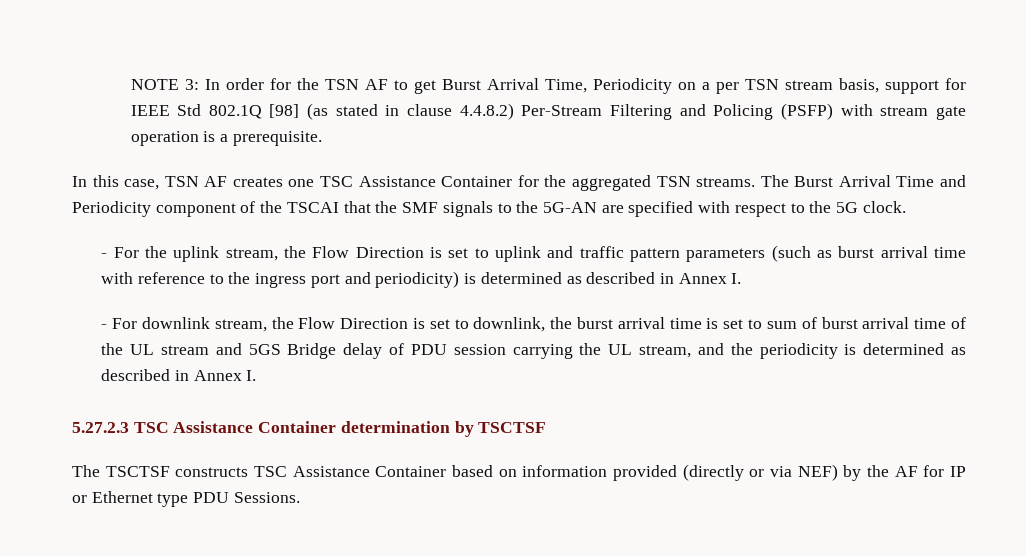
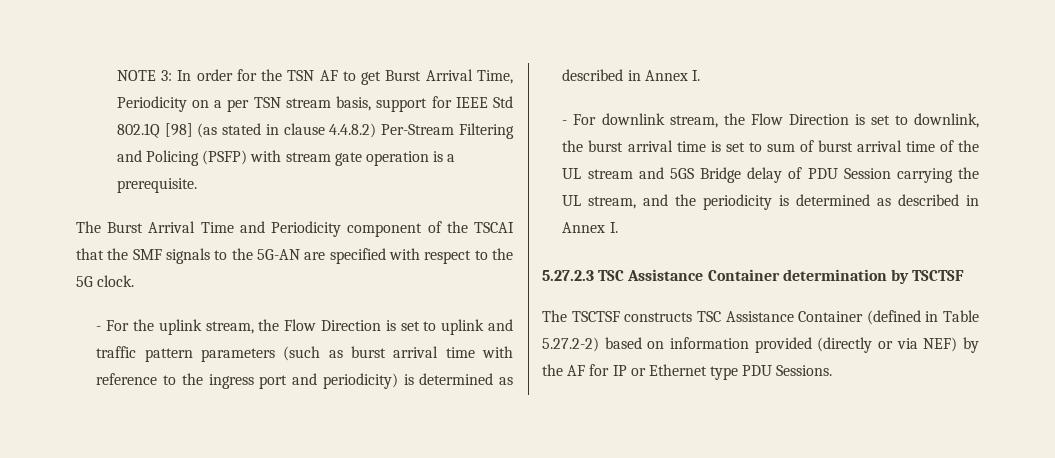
[72,175,756,191] In this case, TSN AF creates one TSC Assistance Container for the aggregated TSN streams. -> (197, 185) none
[453,344,506,355] session -> [843,168,891,179] Session
(447, 471) none -> [866,310,979,325] [542,337,599,352] (defined in Table 5.27.2-2)

